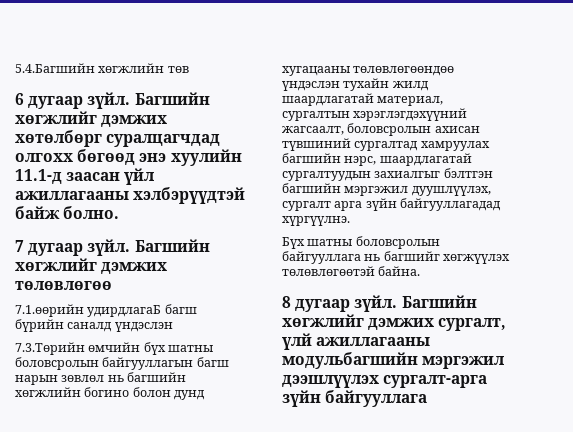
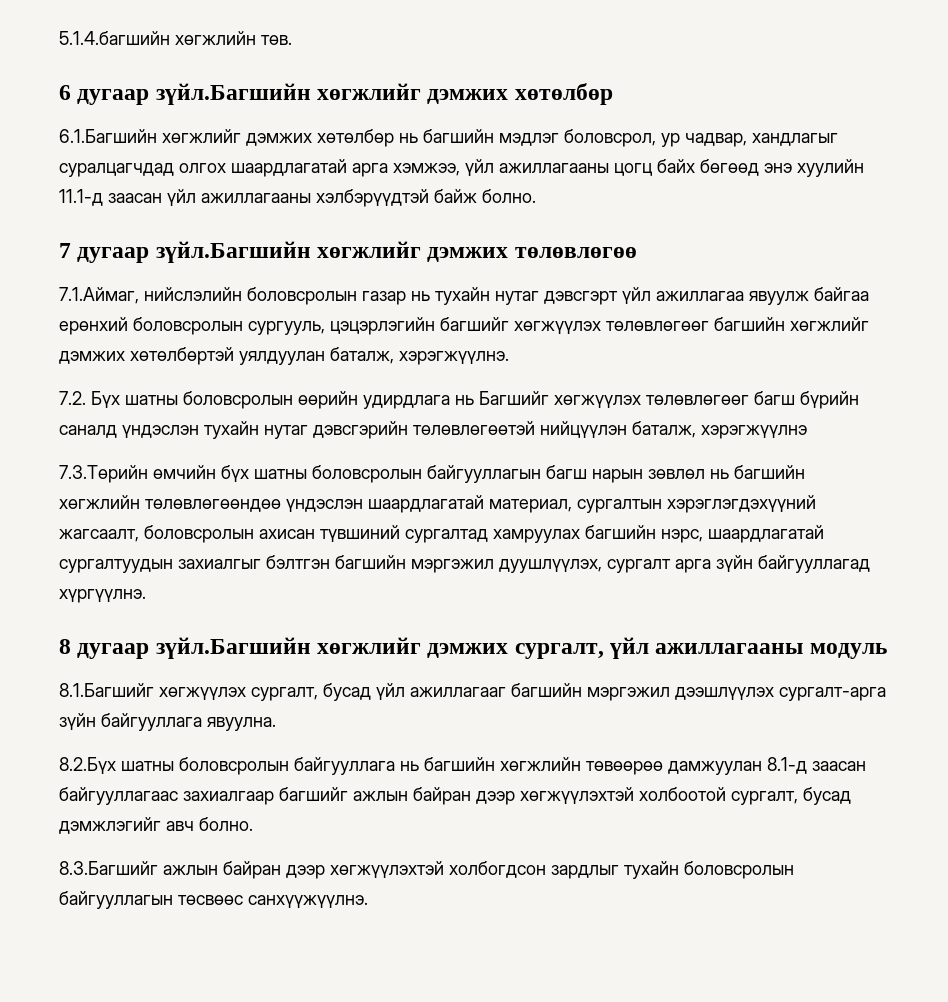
[15,63,189,73] 5.4.Багшийн хөгжлийн төв -> [59,31,292,45] 5.1.4.багшийн хөгжлийн төв.
[87,92,210,109] [15,111,168,127] [15,130,221,147] [15,153,73,162] зүйл. Багшийн хөгжлийг дэмжих хөтөлбөрг суралцагчдад олгохх -> [155,83,613,105] [59,129,838,147] [59,159,695,177] зүйл.Багшийн хөгжлийг дэмжих хөтөлбөр // 6.1.Багшийн хөгжлийг дэмжих хөтөлбөр нь багшийн мэдлэг боловсрол, ур чадвар, хандлагыг суралцагчдад олгох шаардлагатай арга хэмжээ, үйл ажиллагааны цогц байх
[87,239,210,256] зүйл. Багшийн -> [155,241,311,263] зүйл.Багшийн
[15,304,197,317] [15,319,173,332] 7.1.өөрийн удирдлагаБ багш бүрийн саналд үндэслэн -> [59,287,869,305] [59,317,869,335] [59,347,509,365] [59,391,859,409] [59,421,807,439] 7.1.Аймаг, нийслэлийн боловсролын газар нь тухайн нутаг дэвсгэрт үйл ажиллагаа явуулж байгаа ерөнхий боловсролын сургууль, цэцэрлэгийн багшийг хөгжүүлэх төлөвлөгөөг багшийн хөгжлийг дэмжих хөтөлбөртэй уялдуулан баталж, хэрэгжүүлнэ. // 7.2. Бүх шатны боловсролын өөрийн удирдлага нь Багшийг хөгжүүлэх төлөвлөгөөг багш бүрийн саналд үндэслэн тухайн нутаг дэвсгэрийн төлөвлөгөөтэй нийцүүлэн баталж, хэрэгжүүлнэ
[84,387,206,400] [282,66,455,76] [282,78,429,91] богино болон дунд хугацааны төлөвлөгөөндөө үндэслэн тухайн жилд -> [145,499,363,512] төлөвлөгөөндөө үндэслэн
[400,198,502,211] байгууллагадад -> [758,555,870,573] байгууллагад
[282,236,440,249] [282,251,511,264] [282,266,421,276] // Бүх шатны боловсролын байгууллага нь багшийг хөгжүүлэх төлөвлөгөөтэй байна. -> (146, 596) none
[354,295,477,312] зүйл. Багшийн -> [155,637,311,659] зүйл.Багшийн
[282,333,431,350] [282,352,418,369] үлй ажиллагааны модульбагшийн -> [610,637,887,659] [59,683,582,701] үйл ажиллагааны модуль // 8.1.Багшийг хөгжүүлэх сургалт, бусад үйл ажиллагааг багшийн
(428, 398) none -> [207,717,276,731] [59,757,866,775] [59,787,851,805] [59,817,253,834] [59,861,794,879] [59,891,368,909] явуулна. // 8.2.Бүх шатны боловсролын байгууллага нь багшийн хөгжлийн төвөөрөө дамжуулан 8.1-д заасан байгууллагаас захиалгаар багшийг ажлын байран дээр хөгжүүлэхтэй холбоотой сургалт, бусад дэмжлэгийг авч болно. // 8.3.Багшийг ажлын байран дээр хөгжүүлэхтэй холбогдсон зардлыг тухайн боловсролын байгууллагын төсвөөс санхүүжүүлнэ.

